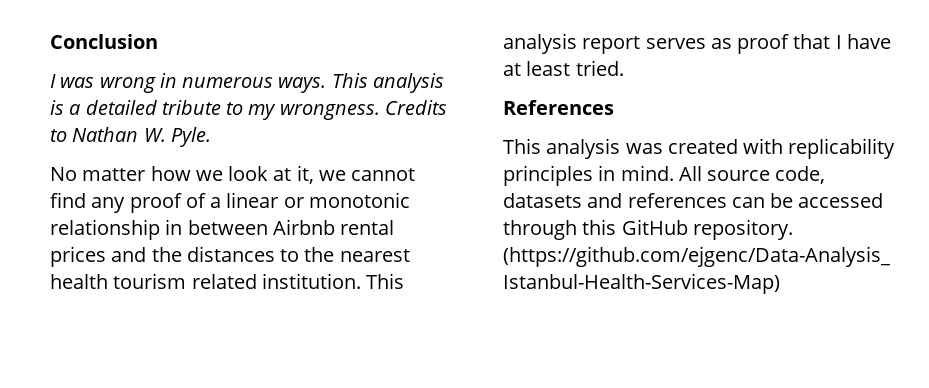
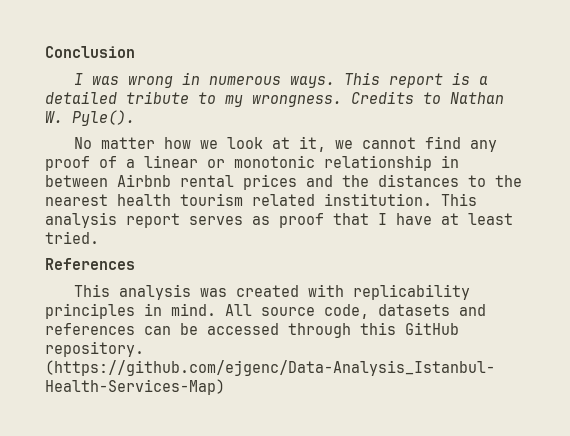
[372,73,444,93] analysis -> [389,73,444,88] report
[170,127,211,147] Pyle. -> [72,110,135,126] Pyle().

